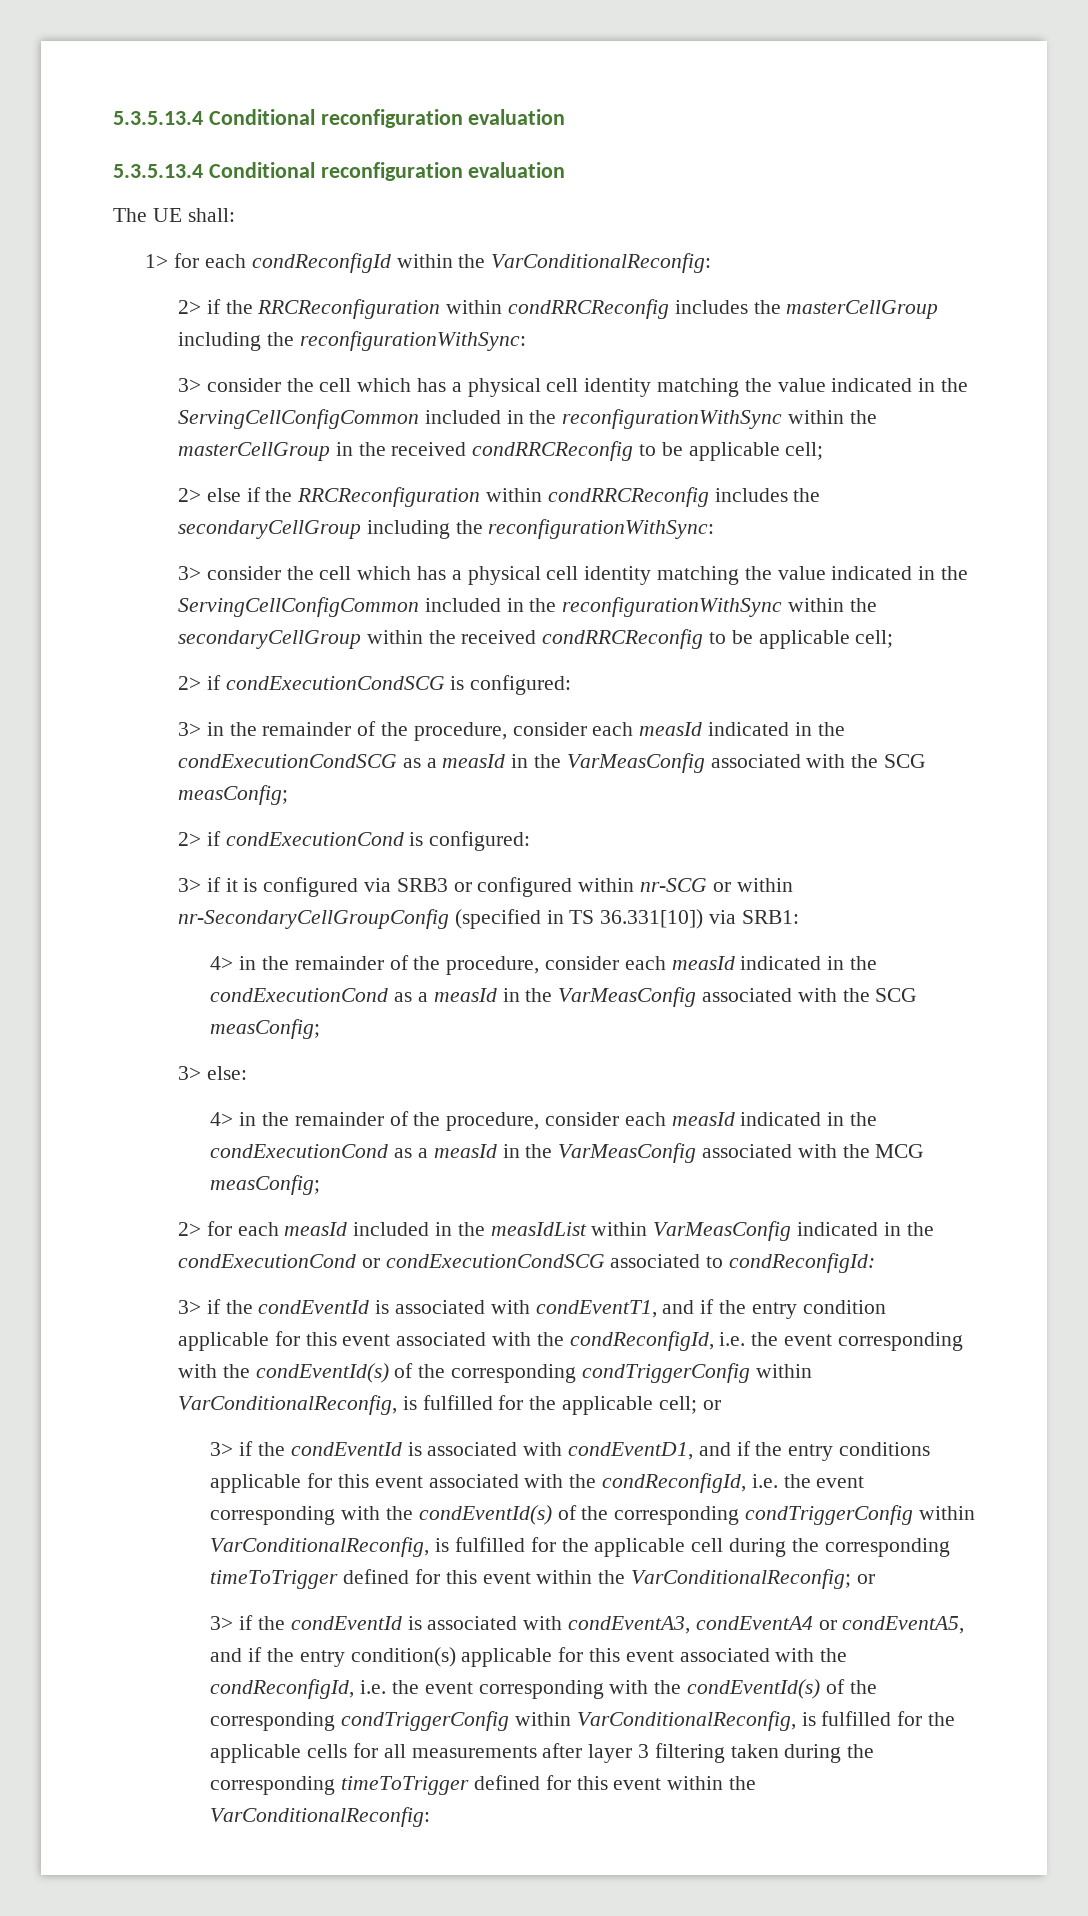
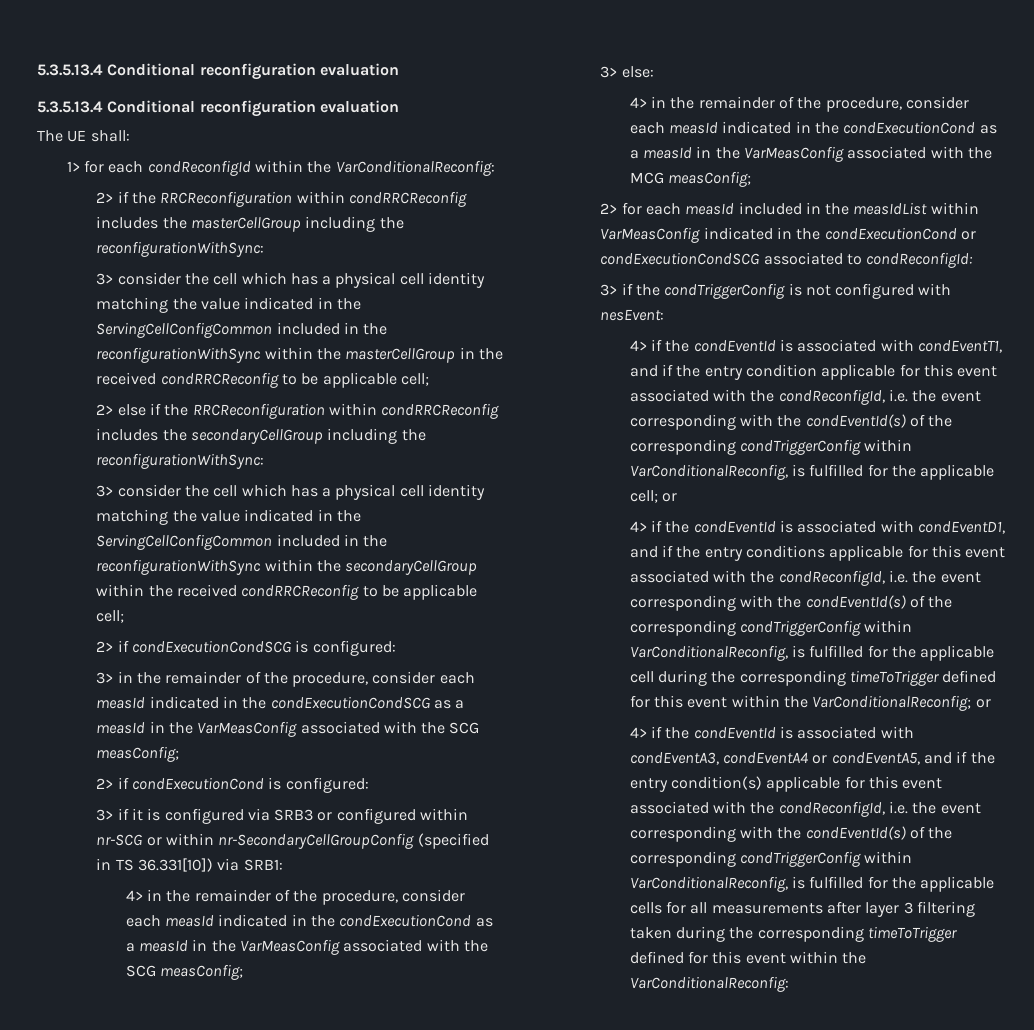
(253, 1307) none -> [664,283,952,299] [600,309,665,321] [629,339,690,352] condTriggerConfig is not configured with nesEvent: // 4> if the
[210,1442,234,1456] 3> -> [629,521,647,532] 4>
[210,1616,234,1630] 3> -> [629,727,647,738] 4>

